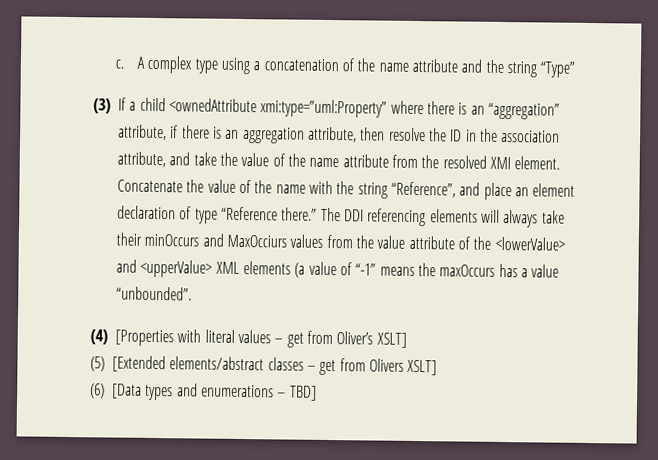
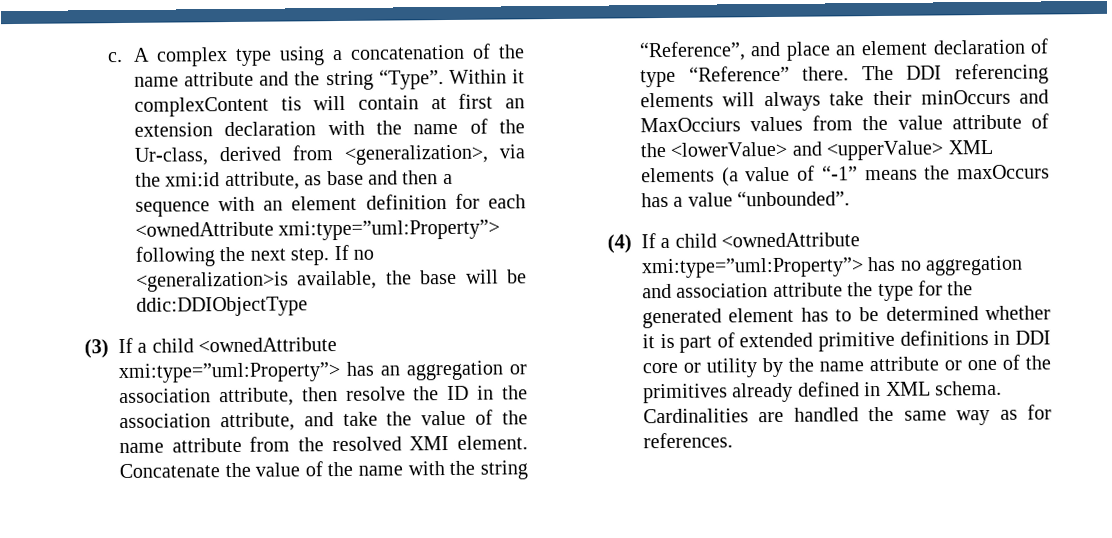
[540,61,576,78] “Type” -> [378,69,525,90] [133,93,525,117] [133,118,525,137] [133,144,525,166] [134,170,453,191] [134,193,526,217] [134,219,501,241] [134,244,374,267] [135,269,527,292] [135,296,308,317] “Type”. Within it complexContent tis will contain at first an extension declaration with the name of the Ur-class, derived from <generalization>, via the xmi:id attribute, as base and then a sequence with an element definition for each <ownedAttribute xmi:type=”uml:Property”> following the next step. If no <generalization>is available, the base will be ddic:DDIObjectType
[260,99,560,120] [118,124,305,144] xmi:type=”uml:Property” where there is an “aggregation” attribute, if there is an aggregation -> [117,360,527,384] [118,388,211,404] xmi:type=”uml:Property”> has an aggregation or association
[220,206,318,221] “Reference there.” -> [688,65,850,82] “Reference” there.
[115,329,407,348] [90,355,438,376] [90,383,317,401] [Properties with literal values – get from Oliver’s XSLT] // (5) [Extended elements/abstract classes – get from Olivers XSLT] // (6) [Data types and enumerations – TBD] -> [640,232,861,249] [640,255,1024,279] [641,280,974,302] [641,305,1051,329] [641,330,1051,353] [641,354,1051,378] [642,380,1002,404] [642,404,1052,426] [642,432,733,449] If a child <ownedAttribute xmi:type=”uml:Property”> has no aggregation and association attribute the type for the generated element has to be determined whether it is part of extended primitive definitions in DDI core or utility by the name attribute or one of the primitives already defined in XML schema. Cardinalities are handled the same way as for references.

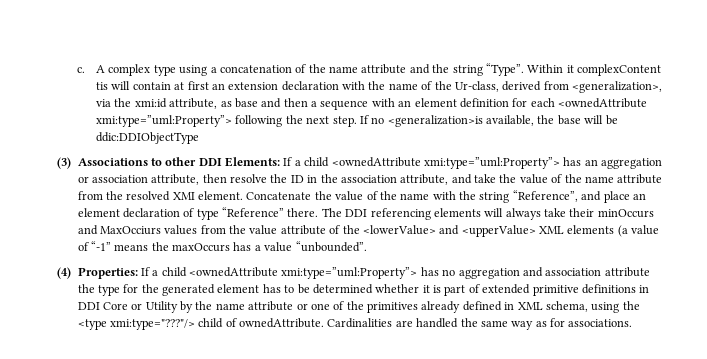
(109, 349) none -> [77,157,281,167] Associations to other DDI Elements:
(632, 244) none -> [77,267,138,279] Properties:
[641,358,758,378] core or utility -> [102,301,178,313] Core or Utility
[934,380,1002,396] schema. -> [545,301,640,313] [77,318,325,330] schema, using the <type xmi:type="???"/> child of ownedAttribute.
[642,432,733,449] references. -> [568,319,633,327] associations.

